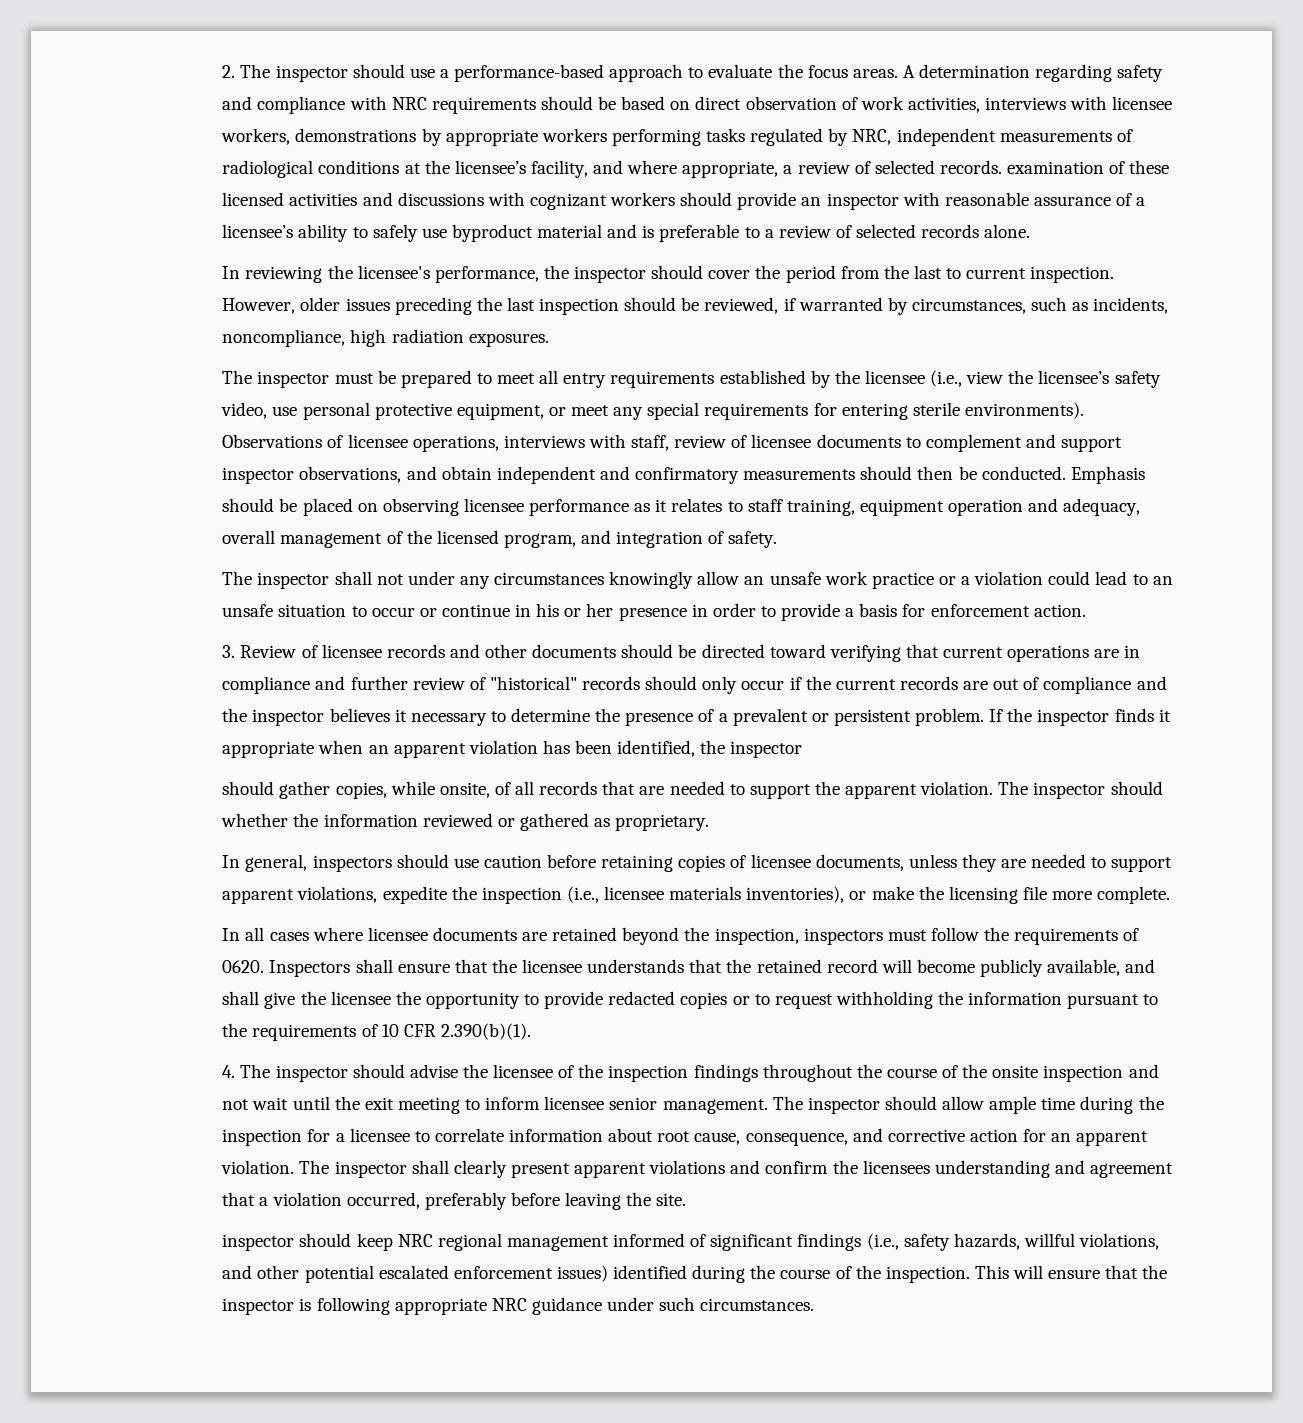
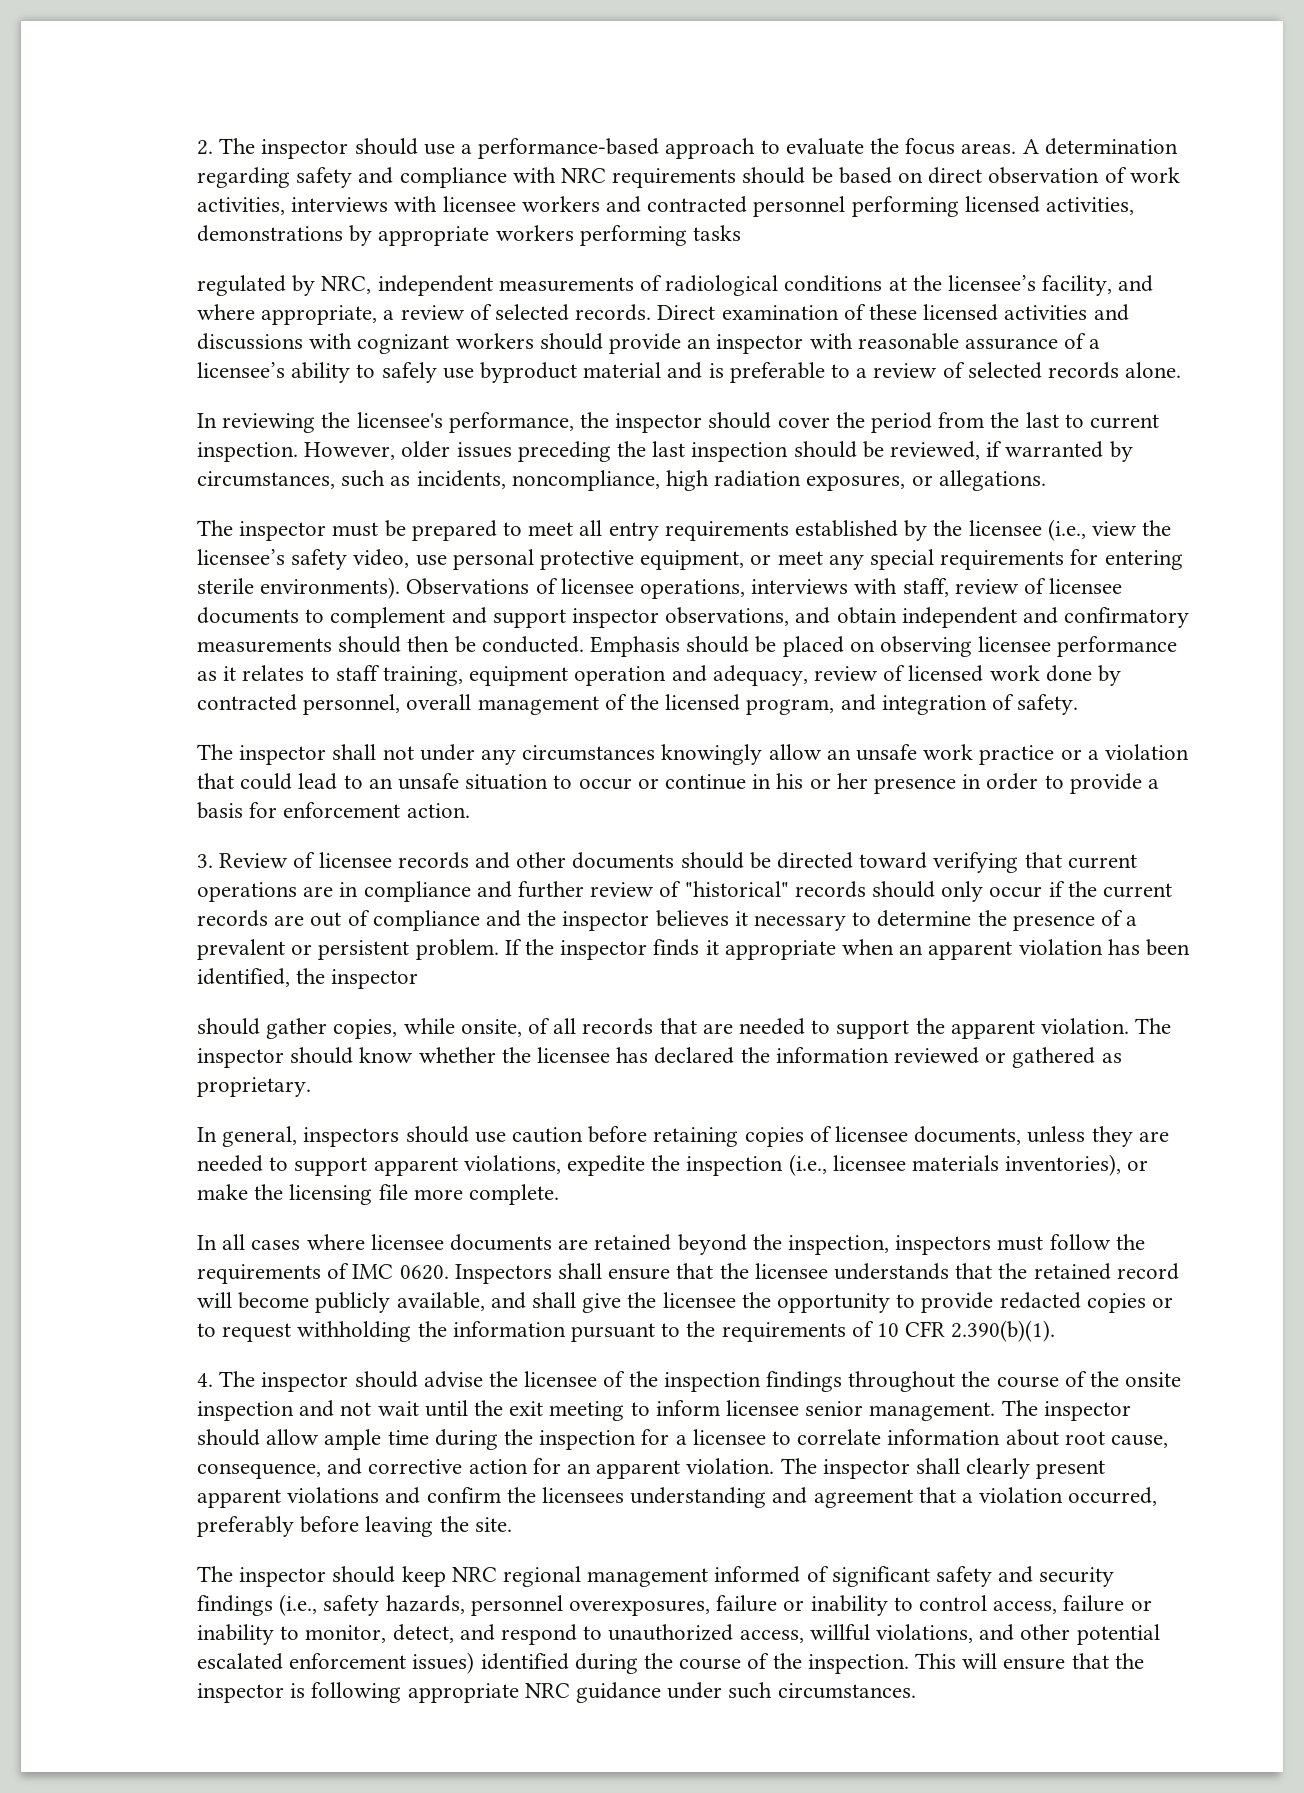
[221,128,291,145] workers, -> [521,196,1134,217] workers and contracted personnel performing licensed activities,
(746, 135) none -> (741, 233) //
(1002, 167) none -> [657,305,716,320] Direct
[468,333,549,347] exposures. -> [806,470,1046,491] exposures, or allegations.
(1141, 507) none -> [813,665,1122,686] [196,694,401,715] review of licensed work done by contracted personnel,
(1044, 578) none -> [196,773,234,789] that
(1163, 788) none -> [359,1047,414,1063] know
(319, 820) none -> [536,1047,770,1064] licensee has declared the
(1140, 934) none -> [352,1264,394,1279] IMC
(687, 1199) none -> [196,1566,233,1582] The
(794, 1242) none -> [935,1566,1115,1587] safety and security
(1020, 1241) none -> [470,1595,1152,1616] [196,1624,804,1645] personnel overexposures, failure or inability to control access, failure or inability to monitor, detect, and respond to unauthorized access,

